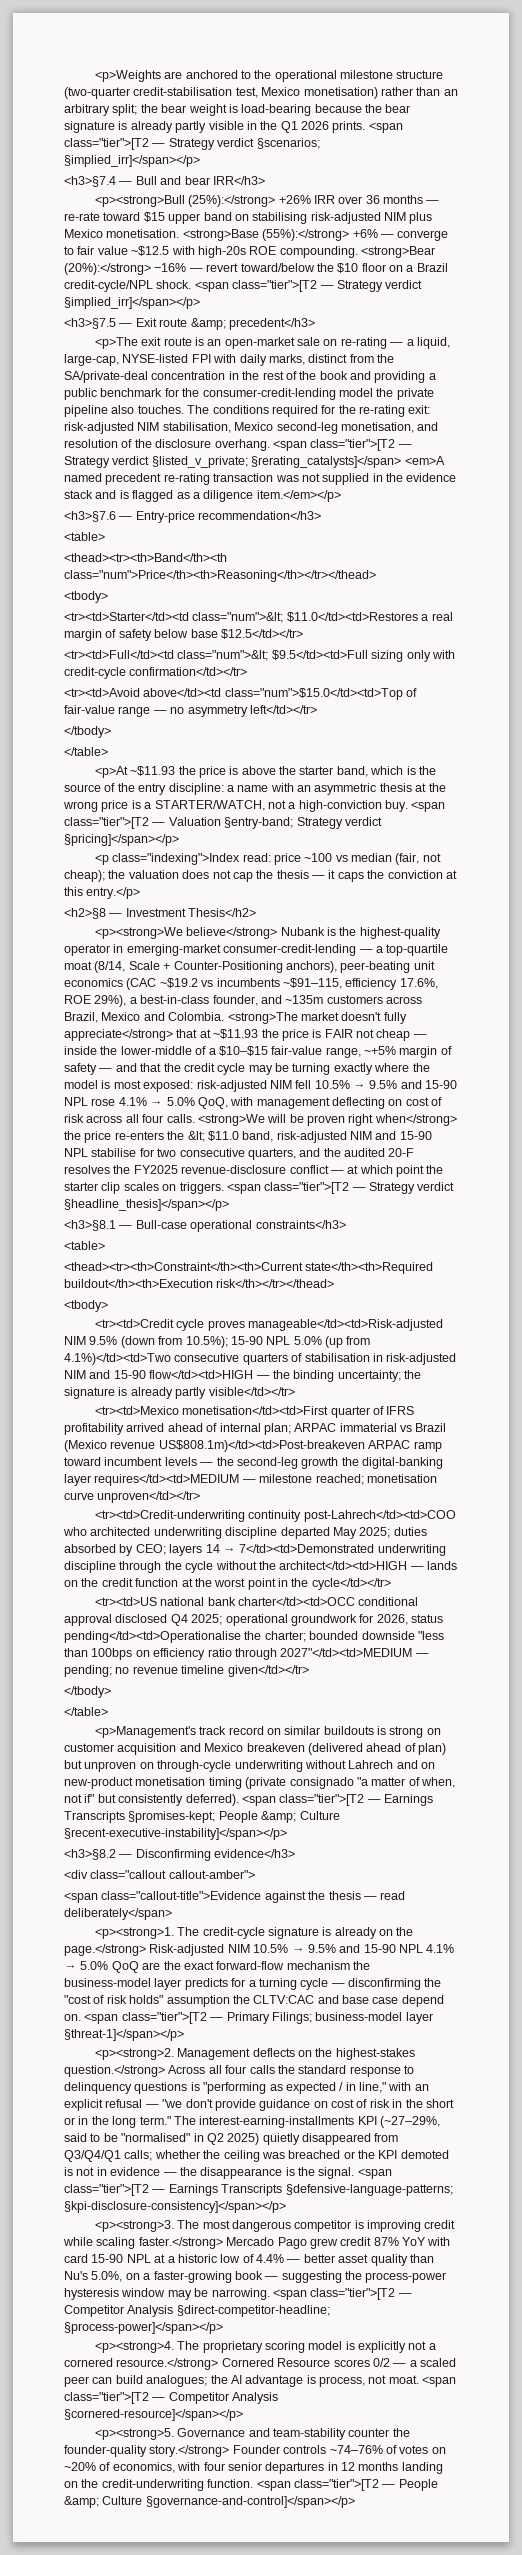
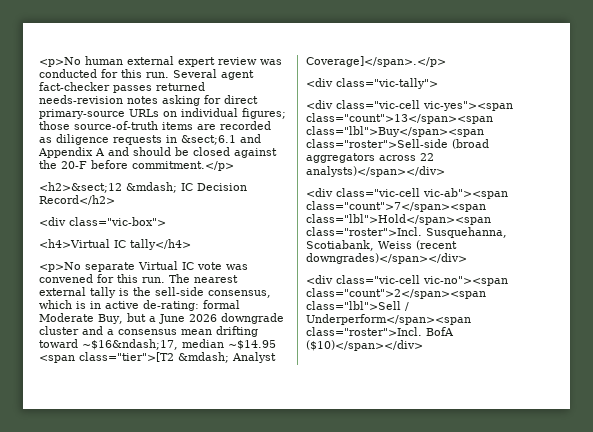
[94,70,444,82] [64,87,458,99] [64,104,411,116] [64,121,403,133] [64,138,320,150] [64,155,200,167] [64,176,265,187] [94,195,440,207] [64,212,433,224] [64,229,449,241] [64,246,435,258] [64,263,448,275] [64,280,423,292] [64,297,200,309] [64,318,315,330] [94,337,450,349] [64,354,394,366] [64,371,436,383] [64,388,434,400] [64,405,431,417] [64,422,439,434] [64,439,412,451] [64,456,445,468] [64,473,457,485] [64,490,341,502] [64,511,322,523] [64,532,105,541] [64,553,227,562] [64,570,376,582] [64,591,108,603] [64,612,453,623] [64,629,303,641] [64,650,455,662] [64,667,248,679] [64,688,418,700] [64,705,317,717] [64,726,111,738] [64,747,108,756] [94,766,436,778] [64,783,446,795] [63,800,446,812] [64,817,382,829] [64,834,179,846] [94,853,441,865] [64,870,457,882] [64,887,141,899] [64,908,257,919] [94,927,441,939] [64,944,449,956] [64,961,435,973] [64,978,438,990] [64,995,422,1007] [64,1012,407,1024] [64,1029,427,1041] [64,1046,452,1058] [64,1063,430,1075] [64,1080,458,1092] [64,1097,443,1109] [64,1114,457,1126] [64,1131,432,1143] [64,1148,415,1160] [64,1165,444,1177] [64,1182,455,1194] [64,1199,229,1211] [64,1220,346,1232] [64,1241,105,1250] [64,1262,434,1274] [64,1279,335,1288] [64,1300,108,1312] [94,1319,443,1331] [64,1336,371,1348] [64,1353,457,1365] [64,1370,421,1382] [64,1387,295,1399] [94,1406,415,1418] [64,1423,447,1435] [64,1440,442,1452] [64,1457,443,1469] [64,1474,437,1486] [64,1491,201,1503] [94,1510,456,1522] [63,1527,427,1539] [64,1544,446,1556] [64,1561,457,1573] [64,1578,391,1590] [94,1597,419,1606] [64,1614,443,1626] [64,1631,444,1643] [64,1648,429,1660] [64,1665,309,1677] [64,1686,111,1698] [64,1707,108,1716] [94,1726,441,1738] [64,1743,446,1755] [64,1760,435,1772] [64,1777,455,1789] [64,1794,433,1806] [64,1811,340,1823] [64,1828,287,1840] [64,1849,296,1861] [64,1870,255,1879] [64,1891,406,1903] [64,1908,172,1920] [94,1927,414,1939] [64,1944,455,1956] [64,1961,370,1973] [64,1978,442,1990] [64,1995,444,2007] [64,2012,433,2024] [64,2029,184,2041] [94,2048,415,2060] [64,2065,414,2077] [64,2082,429,2094] [64,2099,454,2111] [64,2116,440,2128] [64,2133,399,2145] [64,2150,449,2162] [64,2167,392,2179] [64,2184,453,2196] [64,2201,286,2213] [94,2220,456,2232] [63,2237,451,2249] [64,2254,434,2266] [64,2271,447,2283] [64,2288,412,2300] [64,2305,330,2317] [64,2322,223,2334] [94,2341,436,2353] [64,2358,456,2370] [64,2375,457,2387] [64,2392,279,2404] [64,2409,243,2421] [94,2428,410,2440] [64,2445,446,2457] [64,2462,443,2474] [64,2479,438,2491] [64,2496,355,2508] <p>Weights are anchored to the operational milestone structure (two-quarter credit-stabilisation test, Mexico monetisation) rather than an arbitrary split; the bear weight is load-bearing because the bear signature is already partly visible in the Q1 2026 prints. <span class="tier">[T2 — Strategy verdict §scenarios; §implied_irr]</span></p> // <h3>§7.4 — Bull and bear IRR</h3> // <p><strong>Bull (25%):</strong> +26% IRR over 36 months — re-rate toward $15 upper band on stabilising risk-adjusted NIM plus Mexico monetisation. <strong>Base (55%):</strong> +6% — converge to fair value ~$12.5 with high-20s ROE compounding. <strong>Bear (20%):</strong> −16% — revert toward/below the $10 floor on a Brazil credit-cycle/NPL shock. <span class="tier">[T2 — Strategy verdict §implied_irr]</span></p> // <h3>§7.5 — Exit route &amp; precedent</h3> // <p>The exit route is an open-market sale on re-rating — a liquid, large-cap, NYSE-listed FPI with daily marks, distinct from the SA/private-deal concentration in the rest of the book and providing a public benchmark for the consumer-credit-lending model the private pipeline also touches. The conditions required for the re-rating exit: risk-adjusted NIM stabilisation, Mexico second-leg monetisation, and resolution of the disclosure overhang. <span class="tier">[T2 — Strategy verdict §listed_v_private; §rerating_catalysts]</span> <em>A named precedent re-rating transaction was not supplied in the evidence stack and is flagged as a diligence item.</em></p> // <h3>§7.6 — Entry-price recommendation</h3> // <table> // <thead><tr><th>Band</th><th class="num">Price</th><th>Reasoning</th></tr></thead> // <tbody> // <tr><td>Starter</td><td class="num">&lt; $11.0</td><td>Restores a real margin of safety below base $12.5</td></tr> // <tr><td>Full</td><td class="num">&lt; $9.5</td><td>Full sizing only with credit-cycle confirmation</td></tr> // <tr><td>Avoid above</td><td class="num">$15.0</td><td>Top of fair-value range — no asymmetry left</td></tr> // </tbody> // </table> // <p>At ~$11.93 the price is above the starter band, which is the source of the entry discipline: a name with an asymmetric thesis at the wrong price is a STARTER/WATCH, not a high-conviction buy. <span class="tier">[T2 — Valuation §entry-band; Strategy verdict §pricing]</span></p> // <p class="indexing">Index read: price ~100 vs median (fair, not cheap); the valuation does not cap the thesis — it caps the conviction at this entry.</p> // <h2>§8 — Investment Thesis</h2> // <p><strong>We believe</strong> Nubank is the highest-quality operator in emerging-market consumer-credit-lending — a top-quartile moat (8/14, Scale + Counter-Positioning anchors), peer-beating unit economics (CAC ~$19.2 vs incumbents ~$91–115, efficiency 17.6%, ROE 29%), a best-in-class founder, and ~135m customers across Brazil, Mexico and Colombia. <strong>The market doesn't fully appreciate</strong> that at ~$11.93 the price is FAIR not cheap — inside the lower-middle of a $10–$15 fair-value range, ~+5% margin of safety — and that the credit cycle may be turning exactly where the model is most exposed: risk-adjusted NIM fell 10.5% → 9.5% and 15-90 NPL rose 4.1% → 5.0% QoQ, with management deflecting on cost of risk across all four calls. <strong>We will be proven right when</strong> the price re-enters the &lt; $11.0 band, risk-adjusted NIM and 15-90 NPL stabilise for two consecutive quarters, and the audited 20-F resolves the FY2025 revenue-disclosure conflict — at which point the starter clip scales on triggers. <span class="tier">[T2 — Strategy verdict §headline_thesis]</span></p> // <h3>§8.1 — Bull-case operational constraints</h3> // <table> // <thead><tr><th>Constraint</th><th>Current state</th><th>Required buildout</th><th>Execution risk</th></tr></thead> // <tbody> // <tr><td>Credit cycle proves manageable</td><td>Risk-adjusted NIM 9.5% (down from 10.5%); 15-90 NPL 5.0% (up from 4.1%)</td><td>Two consecutive quarters of stabilisation in risk-adjusted NIM and 15-90 flow</td><td>HIGH — the binding uncertainty; the signature is already partly visible</td></tr> // <tr><td>Mexico monetisation</td><td>First quarter of IFRS profitability arrived ahead of internal plan; ARPAC immaterial vs Brazil (Mexico revenue US$808.1m)</td><td>Post-breakeven ARPAC ramp toward incumbent levels — the second-leg growth the digital-banking layer requires</td><td>MEDIUM — milestone reached; monetisation curve unproven</td></tr> // <tr><td>Credit-underwriting continuity post-Lahrech</td><td>COO who architected underwriting discipline departed May 2025; duties absorbed by CEO; layers 14 → 7</td><td>Demonstrated underwriting discipline through the cycle without the architect</td><td>HIGH — lands on the credit function at the worst point in the cycle</td></tr> // <tr><td>US national bank charter</td><td>OCC conditional approval disclosed Q4 2025; operational groundwork for 2026, status pending</td><td>Operationalise the charter; bounded downside "less than 100bps on efficiency ratio through 2027"</td><td>MEDIUM — pending; no revenue timeline given</td></tr> // </tbody> // </table> // <p>Management's track record on similar buildouts is strong on customer acquisition and Mexico breakeven (delivered ahead of plan) but unproven on through-cycle underwriting without Lahrech and on new-product monetisation timing (private consignado "a matter of when, not if" but consistently deferred). <span class="tier">[T2 — Earnings Transcripts §promises-kept; People &amp; Culture §recent-executive-instability]</span></p> // <h3>§8.2 — Disconfirming evidence</h3> // <div class="callout callout-amber"> // <span class="callout-title">Evidence against the thesis — read deliberately</span> // <p><strong>1. The credit-cycle signature is already on the page.</strong> Risk-adjusted NIM 10.5% → 9.5% and 15-90 NPL 4.1% → 5.0% QoQ are the exact forward-flow mechanism the business-model layer predicts for a turning cycle — disconfirming the "cost of risk holds" assumption the CLTV:CAC and base case depend on. <span class="tier">[T2 — Primary Filings; business-model layer §threat-1]</span></p> // <p><strong>2. Management deflects on the highest-stakes question.</strong> Across all four calls the standard response to delinquency questions is "performing as expected / in line," with an explicit refusal — "we don't provide guidance on cost of risk in the short or in the long term." The interest-earning-installments KPI (~27–29%, said to be "normalised" in Q2 2025) quietly disappeared from Q3/Q4/Q1 calls; whether the ceiling was breached or the KPI demoted is not in evidence — the disappearance is the signal. <span class="tier">[T2 — Earnings Transcripts §defensive-language-patterns; §kpi-disclosure-consistency]</span></p> // <p><strong>3. The most dangerous competitor is improving credit while scaling faster.</strong> Mercado Pago grew credit 87% YoY with card 15-90 NPL at a historic low of 4.4% — better asset quality than Nu's 5.0%, on a faster-growing book — suggesting the process-power hysteresis window may be narrowing. <span class="tier">[T2 — Competitor Analysis §direct-competitor-headline; §process-power]</span></p> // <p><strong>4. The proprietary scoring model is explicitly not a cornered resource.</strong> Cornered Resource scores 0/2 — a scaled peer can build analogues; the AI advantage is process, not moat. <span class="tier">[T2 — Competitor Analysis §cornered-resource]</span></p> // <p><strong>5. Governance and team-stability counter the founder-quality story.</strong> Founder controls ~74–76% of votes on ~20% of economics, with four senior departures in 12 months landing on the credit-underwriting function. <span class="tier">[T2 — People &amp; Culture §governance-and-control]</span></p> -> [39,56,282,67] [39,69,254,80] [39,82,205,93] [39,95,258,106] [39,108,286,119] [39,121,271,130] [39,134,261,145] [38,147,277,158] [39,160,234,171] [39,182,247,193] [39,195,115,205] [39,217,166,226] [39,239,191,250] [39,261,248,272] [39,274,238,283] [39,287,271,298] [39,300,240,311] [39,313,284,324] [39,326,258,337] [39,339,276,350] [39,352,276,363] [306,56,446,67] [306,78,438,89] [306,100,513,111] [306,113,493,124] [306,126,484,137] [306,139,489,149] [306,153,434,163] [306,166,445,177] [306,188,508,199] [306,201,486,212] [306,214,491,225] [306,227,507,238] [306,240,457,251] [306,253,467,264] [306,275,508,286] [306,288,486,299] [306,301,409,311] [306,314,471,325] [306,327,454,336] [306,340,423,351] <p>No human external expert review was conducted for this run. Several agent fact-checker passes returned needs-revision notes asking for direct primary-source URLs on individual figures; those source-of-truth items are recorded as diligence requests in &sect;6.1 and Appendix A and should be closed against the 20-F before commitment.</p> // <h2>&sect;12 &mdash; IC Decision Record</h2> // <div class="vic-box"> // <h4>Virtual IC tally</h4> // <p>No separate Virtual IC vote was convened for this run. The nearest external tally is the sell-side consensus, which is in active de-rating: formal Moderate Buy, but a June 2026 downgrade cluster and a consensus mean drifting toward ~$16&ndash;17, median ~$14.95 <span class="tier">[T2 &mdash; Analyst Coverage]</span>.</p> // <div class="vic-tally"> // <div class="vic-cell vic-yes"><span class="count">13</span><span class="lbl">Buy</span><span class="roster">Sell-side (broad aggregators across 22 analysts)</span></div> // <div class="vic-cell vic-ab"><span class="count">7</span><span class="lbl">Hold</span><span class="roster">Incl. Susquehanna, Scotiabank, Weiss (recent downgrades)</span></div> // <div class="vic-cell vic-no"><span class="count">2</span><span class="lbl">Sell / Underperform</span><span class="roster">Incl. BofA ($10)</span></div>

